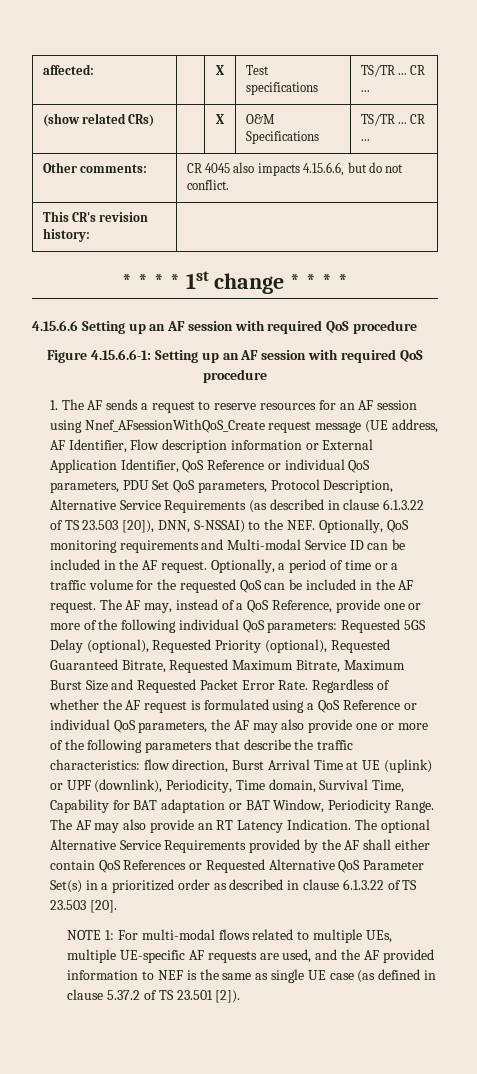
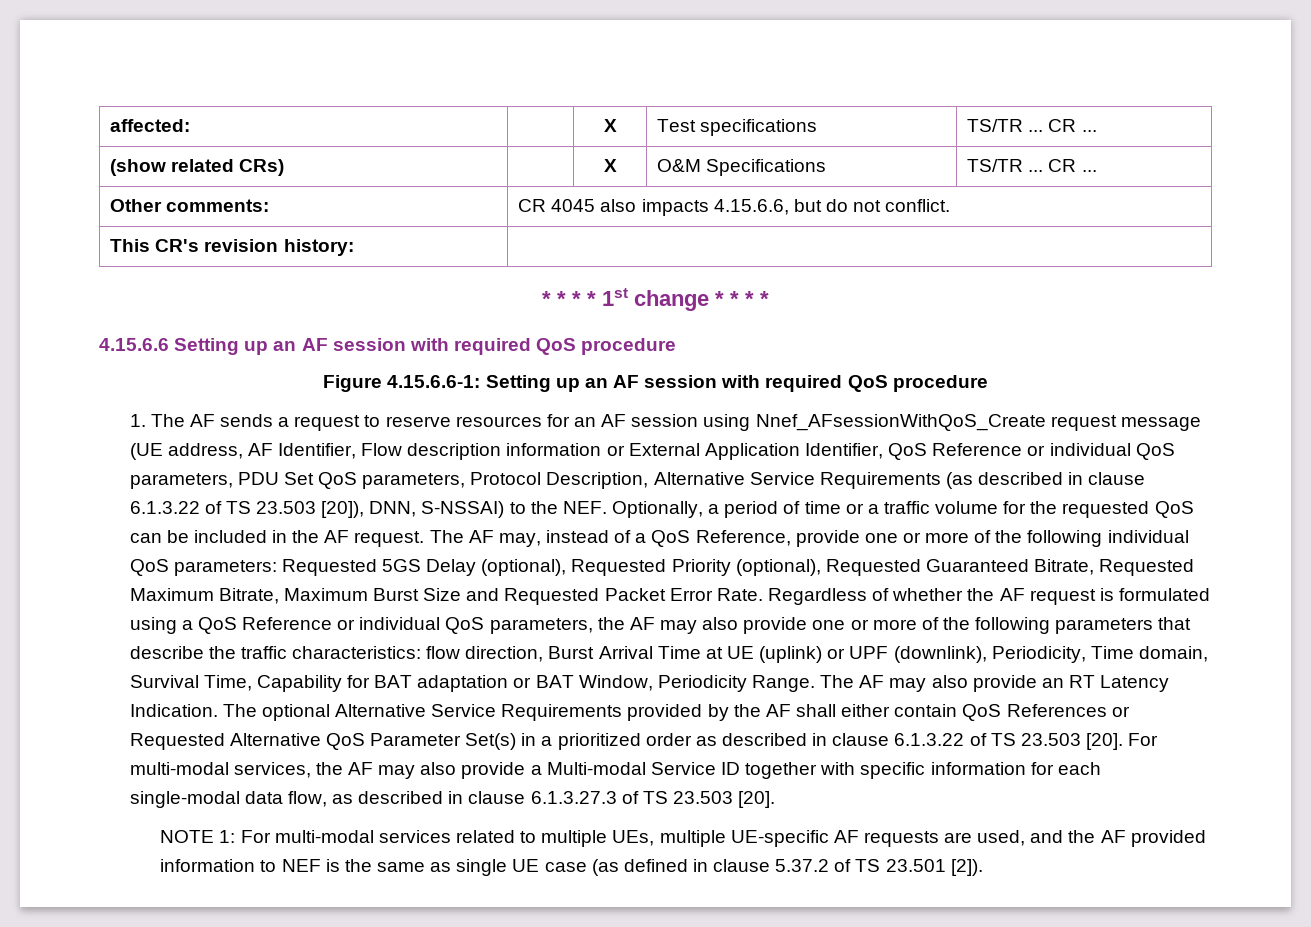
[386,520,409,533] [49,539,406,553] [49,559,275,573] QoS monitoring requirements and Multi-modal Service ID can be included in the AF request. Optionally, -> (703, 509) none
(117, 906) none -> [1128,733,1159,746] [129,762,1101,779] [129,791,776,808] For multi-modal services, the AF may also provide a Multi-modal Service ID together with specific information for each single-modal data flow, as described in clause 6.1.3.27.3 of TS 23.503 [20].
[218,929,250,940] flows -> [378,830,451,843] services

